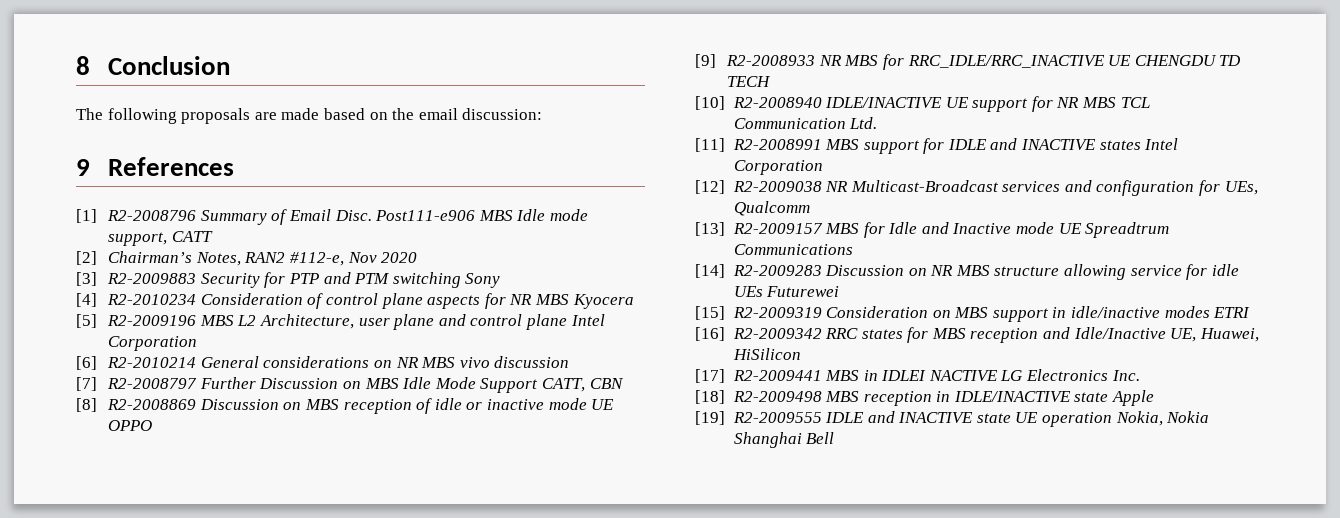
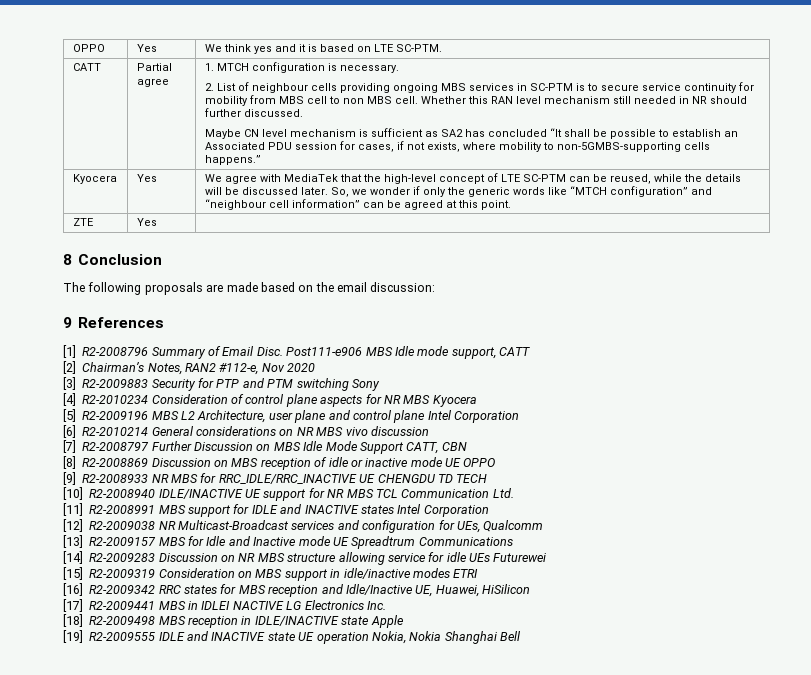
(76, 65) none -> [72,44,105,52] [136,44,157,52] [204,44,442,54] [72,63,101,71] [136,63,172,71] [136,78,169,87] [204,62,399,73] [204,82,754,93] [204,95,747,106] [204,108,303,117] [204,128,738,139] [204,141,710,152] [204,155,261,165] [72,174,117,184] [136,174,157,182] [204,173,741,184] [204,186,712,197] [204,199,511,210] [72,218,93,226] [136,218,157,226] OPPO | Yes | We think yes and it is based on LTE SC-PTM. // CATT | Partial agree | 1. MTCH configuration is necessary. // 2. List of neighbour cells providing ongoing MBS services in SC-PTM is to secure service continuity for mobility from MBS cell to non MBS cell. Whether this RAN level mechanism still needed in NR should further discussed. // Maybe CN level mechanism is sufficient as SA2 has concluded “It shall be possible to establish an Associated PDU session for cases, if not exists, where mobility to non-5GMBS-supporting cells happens.” // Kyocera | Yes | We agree with MediaTek that the high-level concept of LTE SC-PTM can be reused, while the details will be discussed later. So, we wonder if only the generic words like “MTCH configuration” and “neighbour cell information” can be agreed at this point. // ZTE | Yes | //

